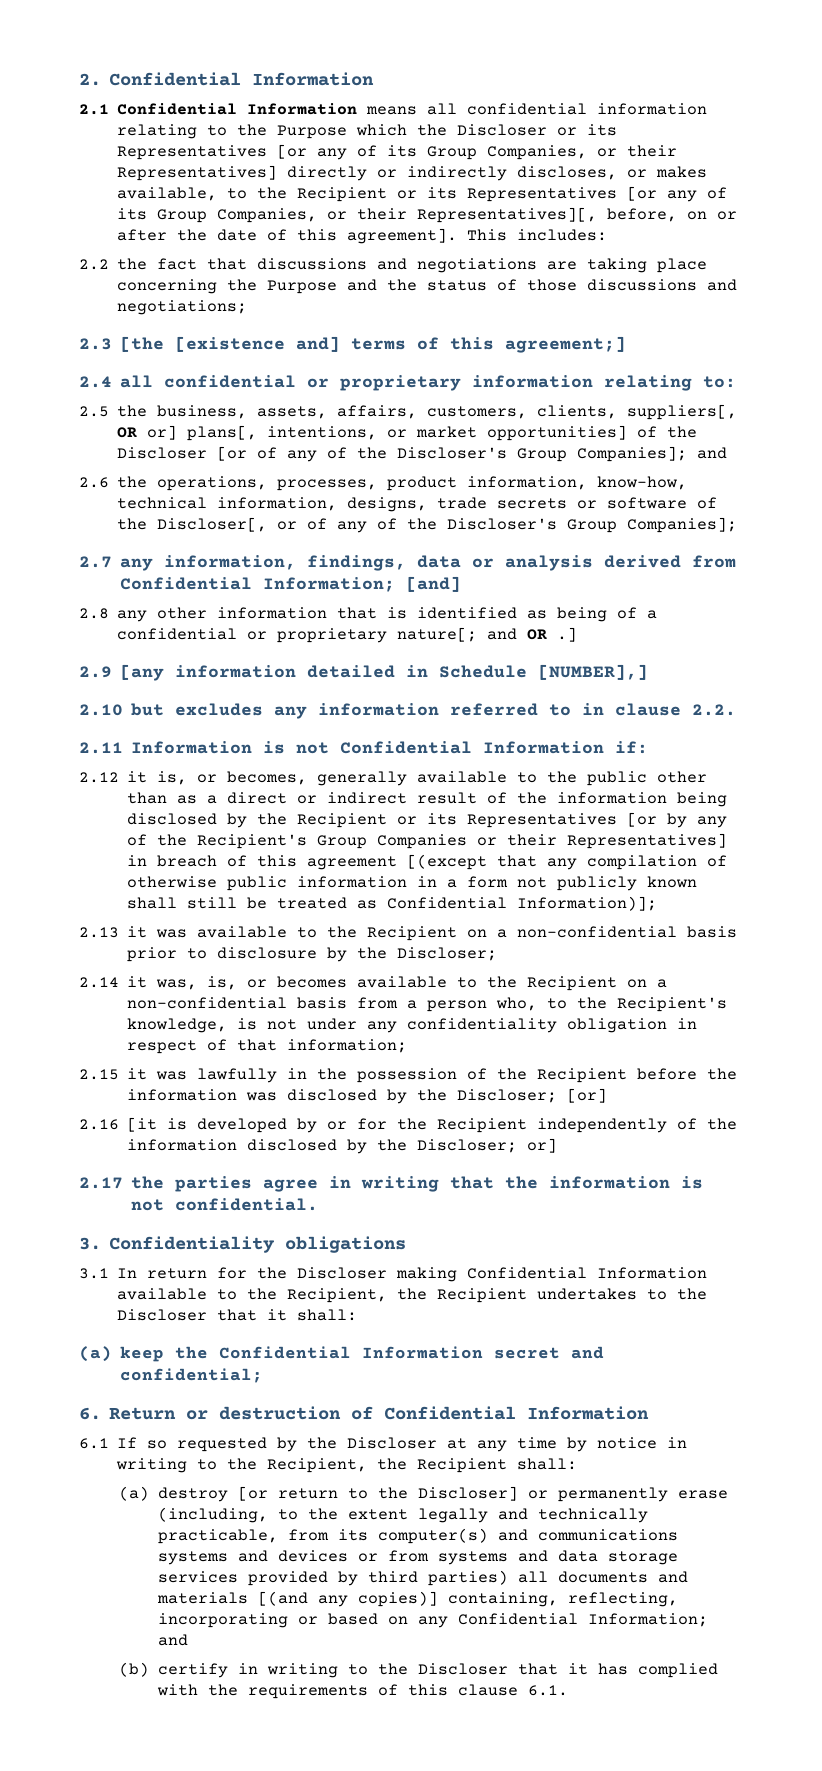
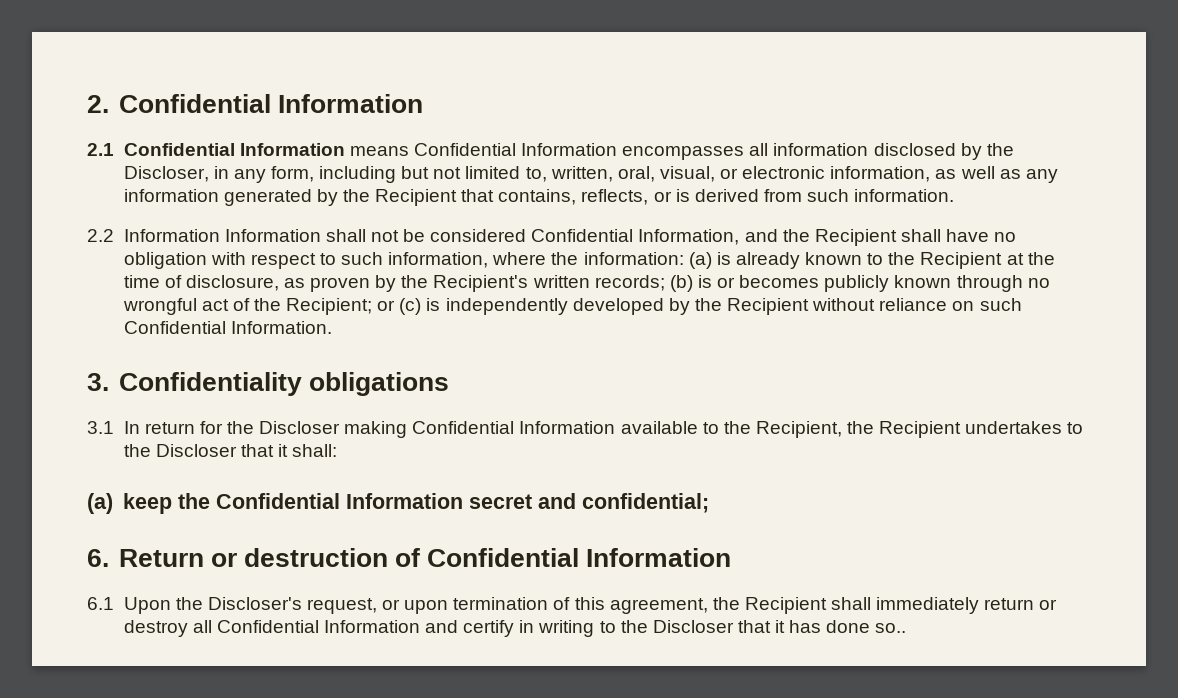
[427,103,708,115] [117,124,618,139] [117,144,678,160] [117,165,708,181] [117,186,728,202] [117,207,738,223] [117,228,608,244] [79,258,708,273] [117,279,738,294] [117,300,248,315] [79,336,627,353] [79,375,737,391] [79,404,738,420] [117,425,698,441] [117,446,728,462] [79,476,688,491] [117,497,718,512] [117,517,738,533] [79,555,737,571] [120,576,462,592] [79,607,658,622] [117,627,578,643] [79,664,649,681] [79,703,737,719] [79,741,649,754] [79,771,708,786] [127,792,728,807] [127,812,728,828] [127,833,728,849] [127,854,728,870] [127,876,698,891] [127,896,658,911] [79,926,738,941] [127,947,498,962] [79,976,668,991] [127,997,728,1012] [127,1018,698,1033] [127,1039,408,1054] [79,1068,738,1083] [127,1088,608,1104] [79,1117,738,1133] [127,1138,558,1154] [79,1176,704,1192] [131,1198,319,1211] all confidential information relating to the Purpose which the Discloser or its Representatives [or any of its Group Companies, or their Representatives] directly or indirectly discloses, or makes available, to the Recipient or its Representatives [or any of its Group Companies, or their Representatives][, before, on or after the date of this agreement]. This includes: // 2.2 the fact that discussions and negotiations are taking place concerning the Purpose and the status of those discussions and negotiations; // 2.3 [the [existence and] terms of this agreement;] // 2.4 all confidential or proprietary information relating to: // 2.5 the business, assets, affairs, customers, clients, suppliers[, OR or] plans[, intentions, or market opportunities] of the Discloser [or of any of the Discloser's Group Companies]; and // 2.6 the operations, processes, product information, know-how, technical information, designs, trade secrets or software of the Discloser[, or of any of the Discloser's Group Companies]; // 2.7 any information, findings, data or analysis derived from Confidential Information; [and] // 2.8 any other information that is identified as being of a confidential or proprietary nature[; and OR .] // 2.9 [any information detailed in Schedule [NUMBER],] // 2.10 but excludes any information referred to in clause 2.2. // 2.11 Information is not Confidential Information if: // 2.12 it is, or becomes, generally available to the public other than as a direct or indirect result of the information being disclosed by the Recipient or its Representatives [or by any of the Recipient's Group Companies or their Representatives] in breach of this agreement [(except that any compilation of otherwise public information in a form not publicly known shall still be treated as Confidential Information)]; // 2.13 it was available to the Recipient on a non-confidential basis prior to disclosure by the Discloser; // 2.14 it was, is, or becomes available to the Recipient on a non-confidential basis from a person who, to the Recipient's knowledge, is not under any confidentiality obligation in respect of that information; // 2.15 it was lawfully in the possession of the Recipient before the information was disclosed by the Discloser; [or] // 2.16 [it is developed by or for the Recipient independently of the information disclosed by the Discloser; or] // 2.17 the parties agree in writing that the information is not confidential. -> [413,143,1014,160] [123,166,1058,183] [123,189,955,206] [87,229,1017,246] [123,252,1055,269] [123,275,1050,292] [122,298,1022,315] [123,321,332,334] Confidential Information encompasses all information disclosed by the Discloser, in any form, including but not limited to, written, oral, visual, or electronic information, as well as any information generated by the Recipient that contains, reflects, or is derived from such information. // 2.2 Information Information shall not be considered Confidential Information, and the Recipient shall have no obligation with respect to such information, where the information: (a) is already known to the Recipient at the time of disclosure, as proven by the Recipient's written records; (b) is or becomes publicly known through no wrongful act of the Recipient; or (c) is independently developed by the Recipient without reliance on such Confidential Information.
[117,1437,688,1452] [116,1458,578,1473] [119,1486,728,1502] [157,1507,648,1523] [157,1528,678,1544] [157,1550,678,1565] [157,1570,688,1586] [156,1591,678,1607] [157,1613,708,1628] [157,1634,188,1646] [119,1662,150,1677] If so requested by the Discloser at any time by notice in writing to the Recipient, the Recipient shall: // (a) destroy [or return to the Discloser] or permanently erase (including, to the extent legally and technically practicable, from its computer(s) and communications systems and devices or from systems and data storage services provided by third parties) all documents and materials [(and any copies)] containing, reflecting, incorporating or based on any Confidential Information; and // (b) -> [123,597,1058,614] [123,620,459,637] Upon the Discloser's request, or upon termination of this agreement, the Recipient shall immediately return or destroy all Confidential Information and
[637,1663,718,1678] [156,1684,568,1699] complied with the requirements of this clause 6.1. -> [826,620,907,633] done so..

